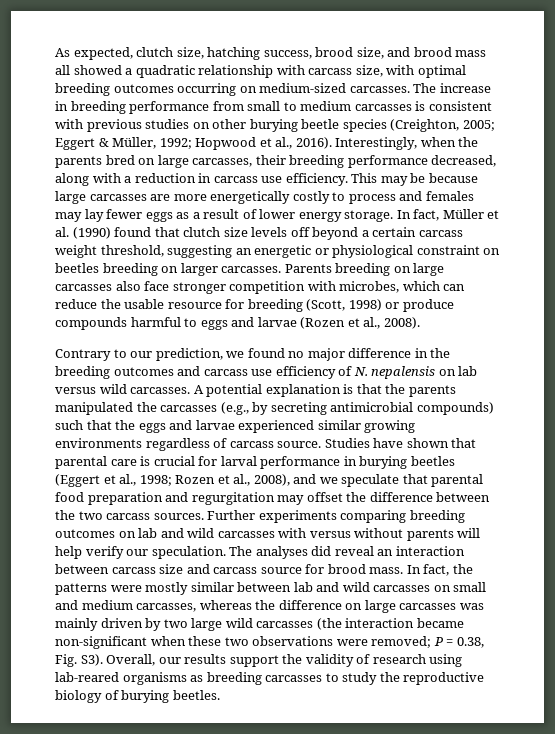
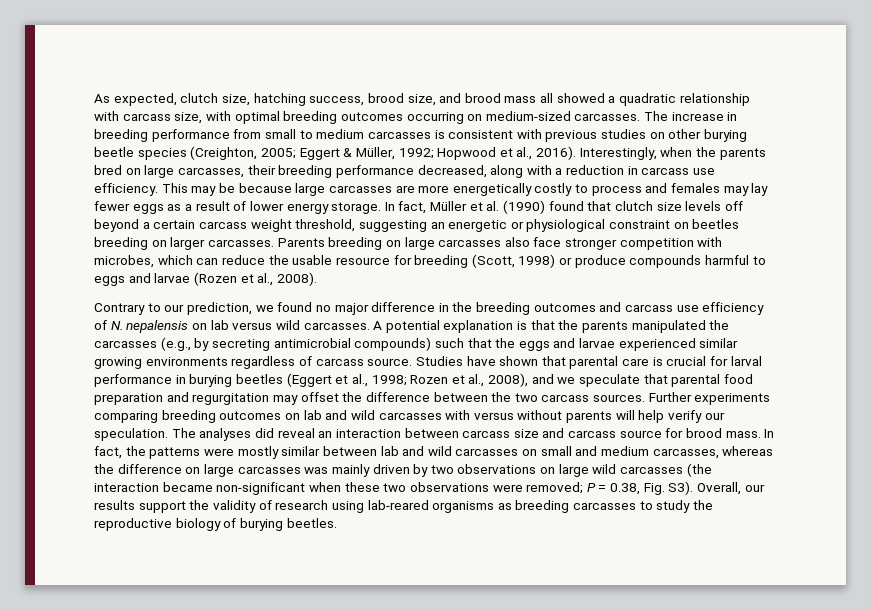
(188, 623) none -> [457,464,556,474] observations on

